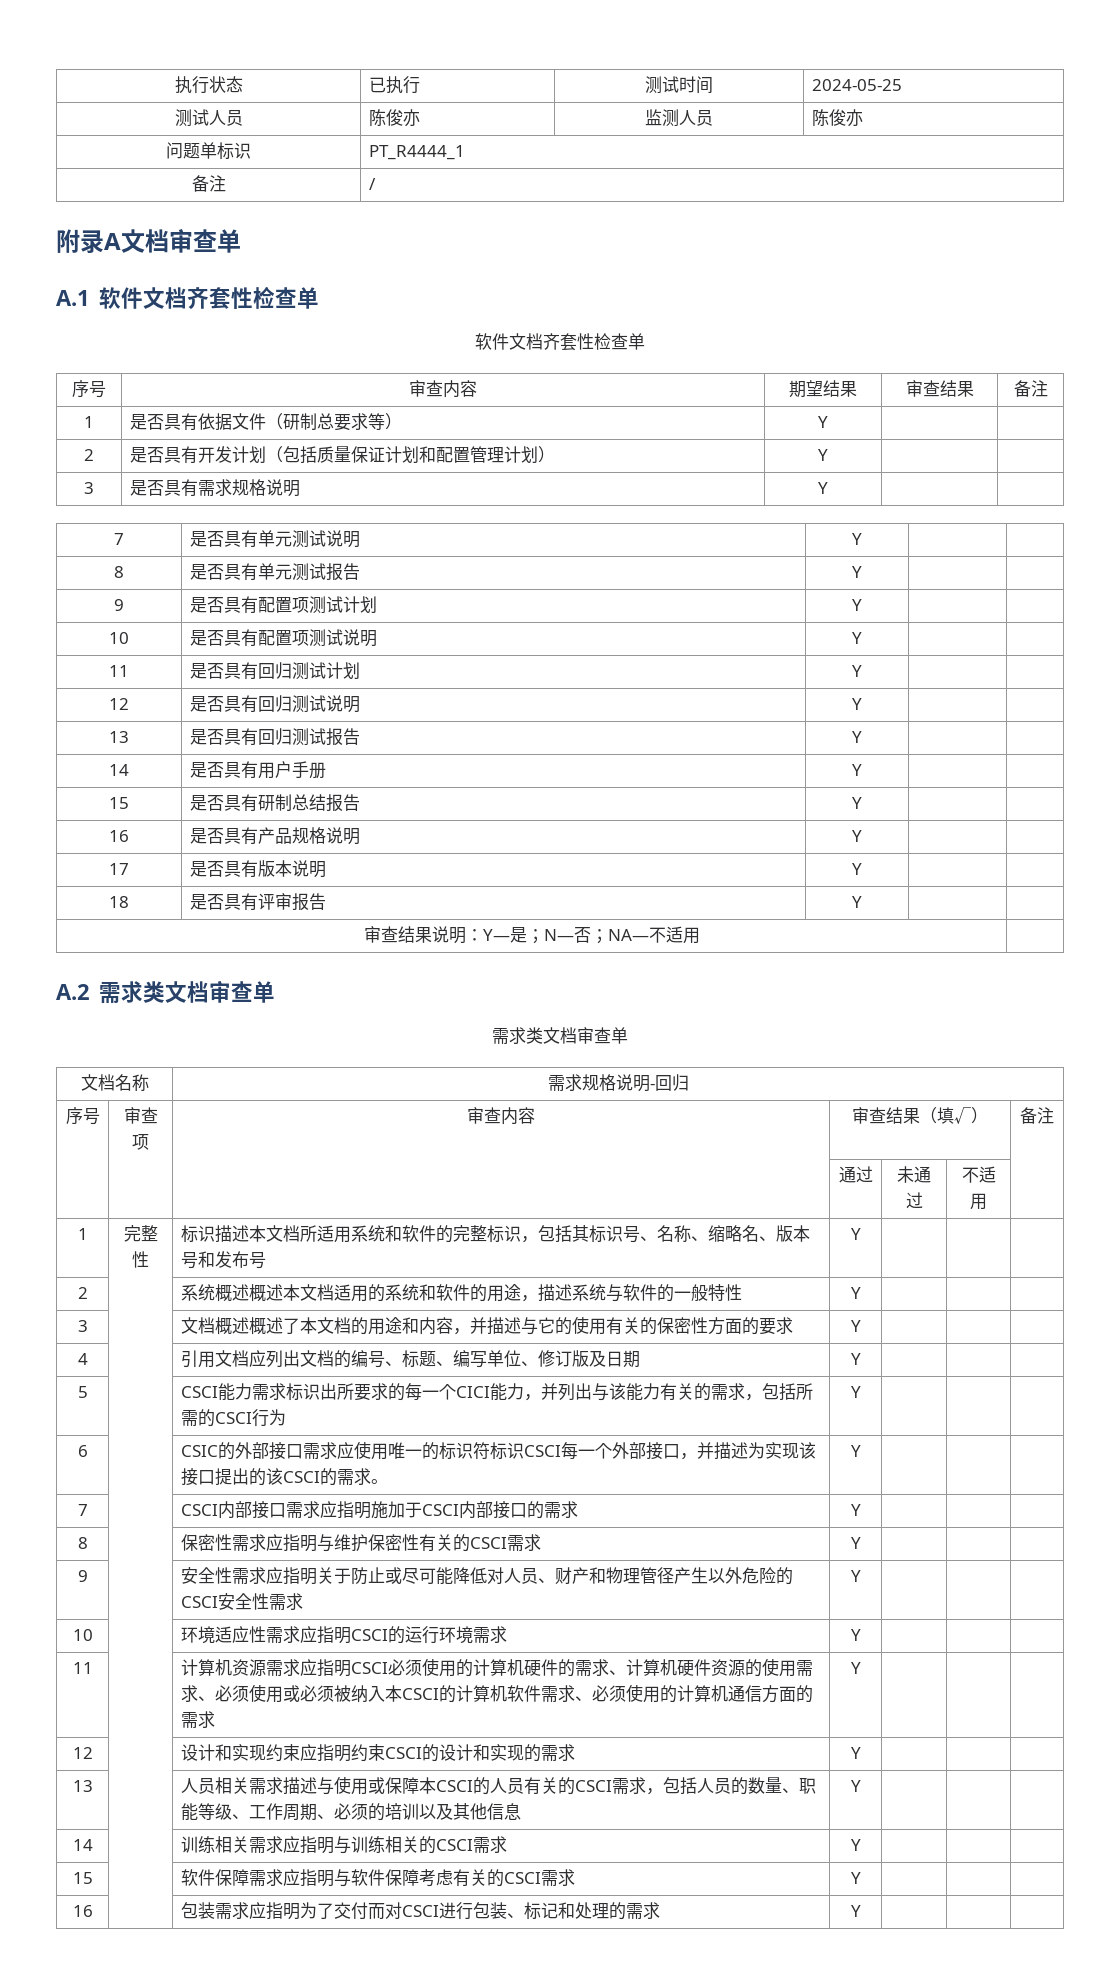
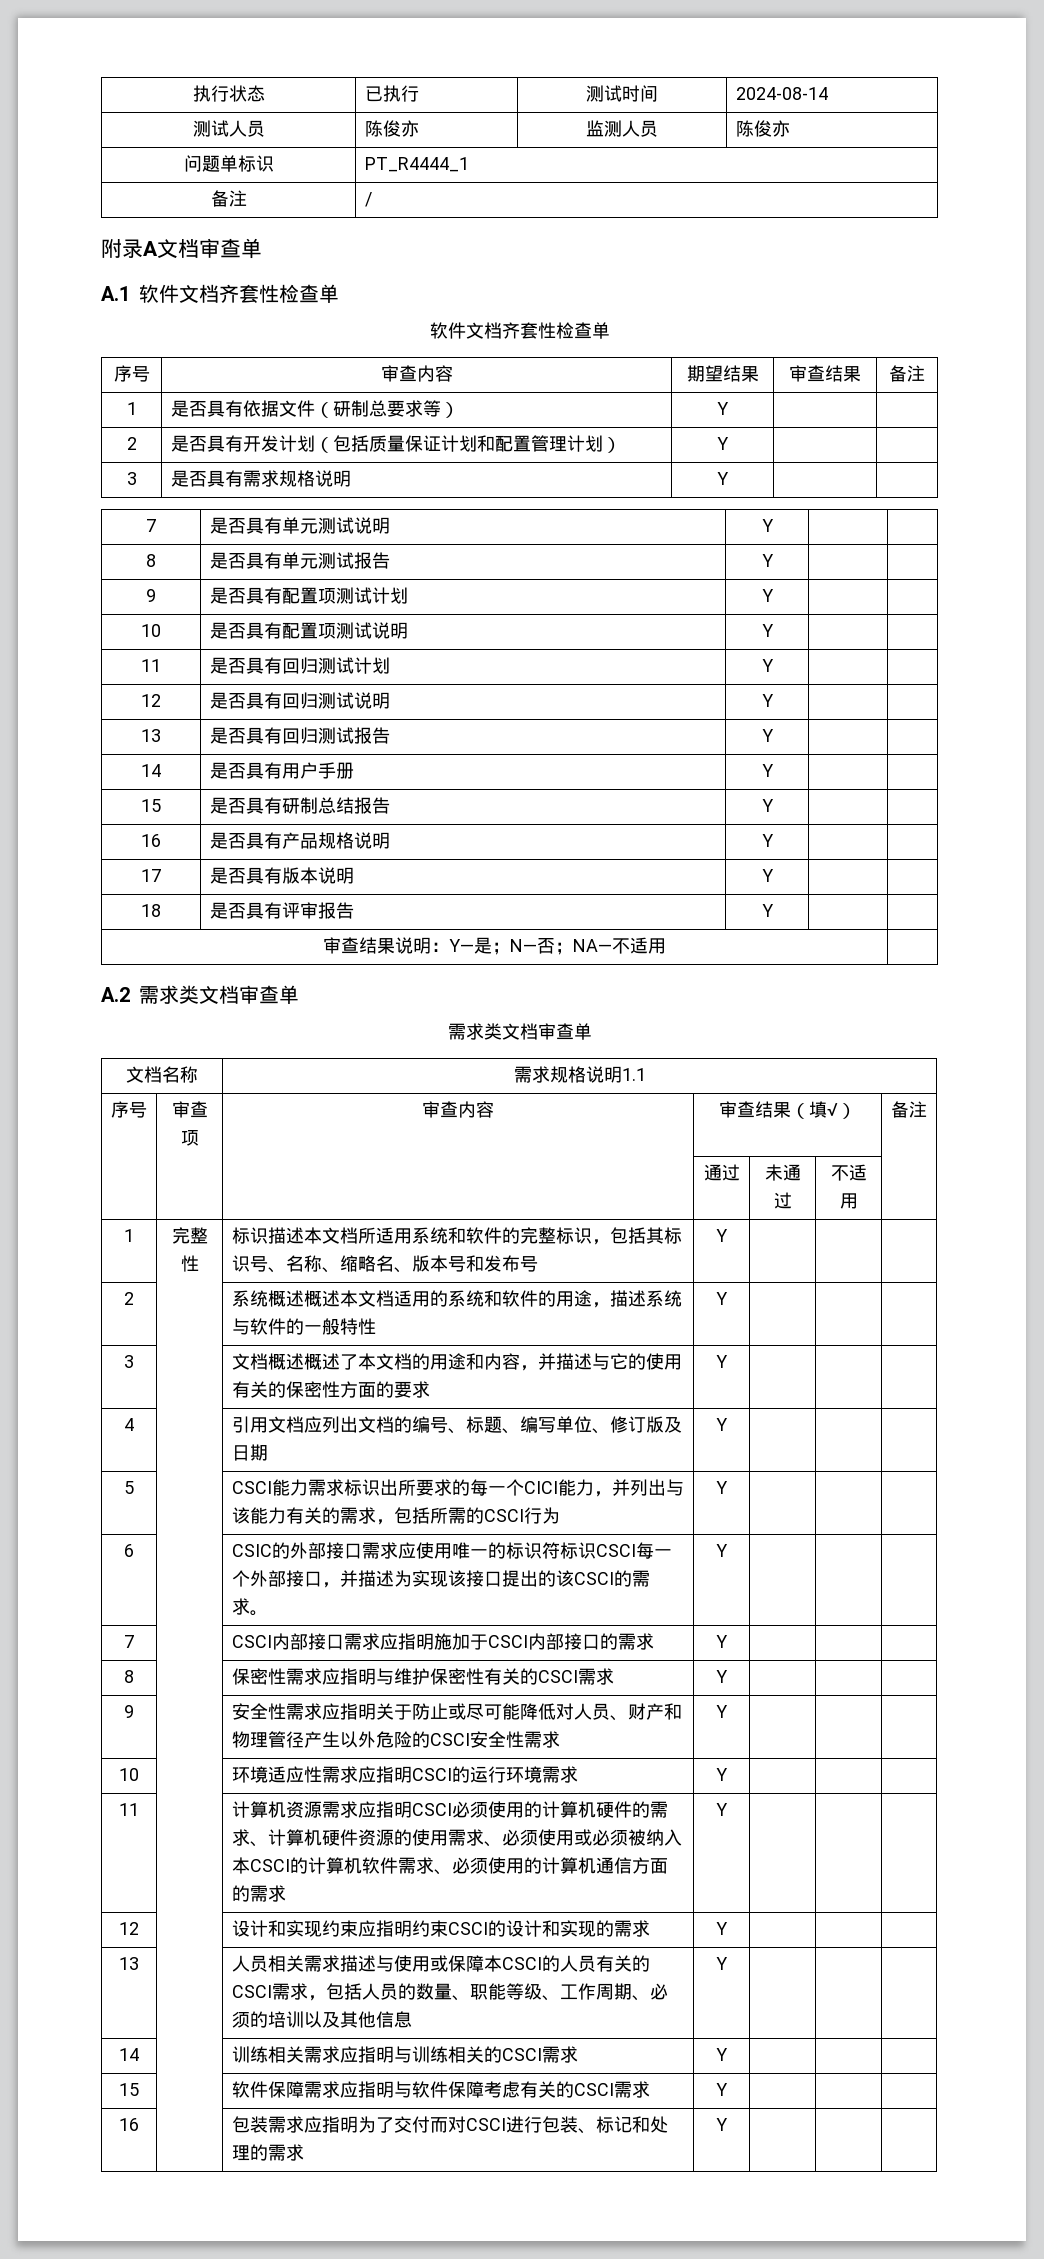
[811,79,902,91] 2024-05-25 -> [735,87,828,100] 2024-08-14
[649,1074,689,1091] -回归 -> [621,1068,646,1081] 1.1

